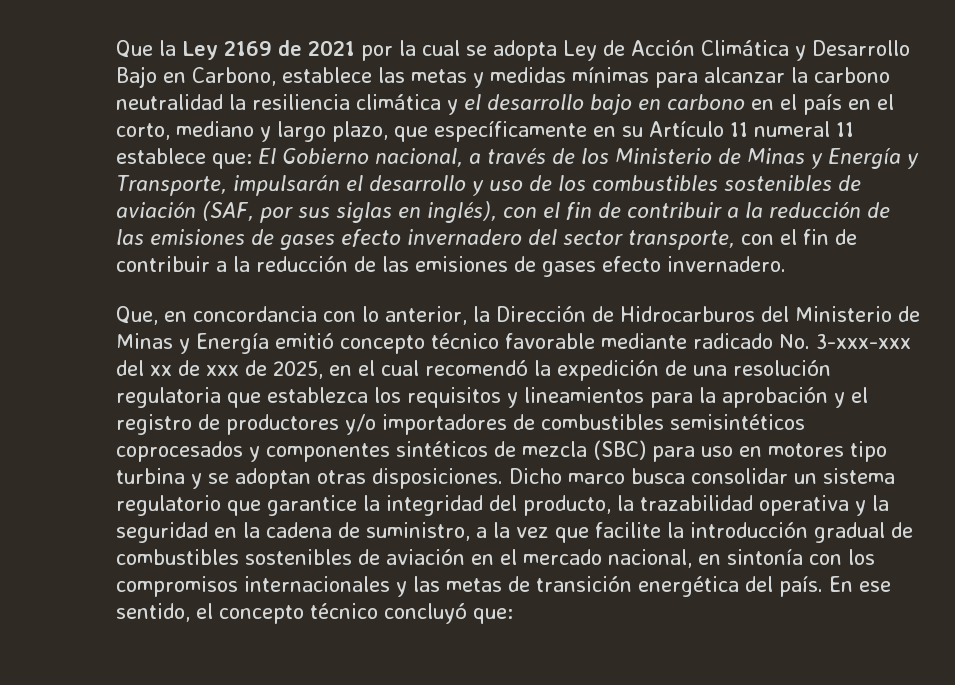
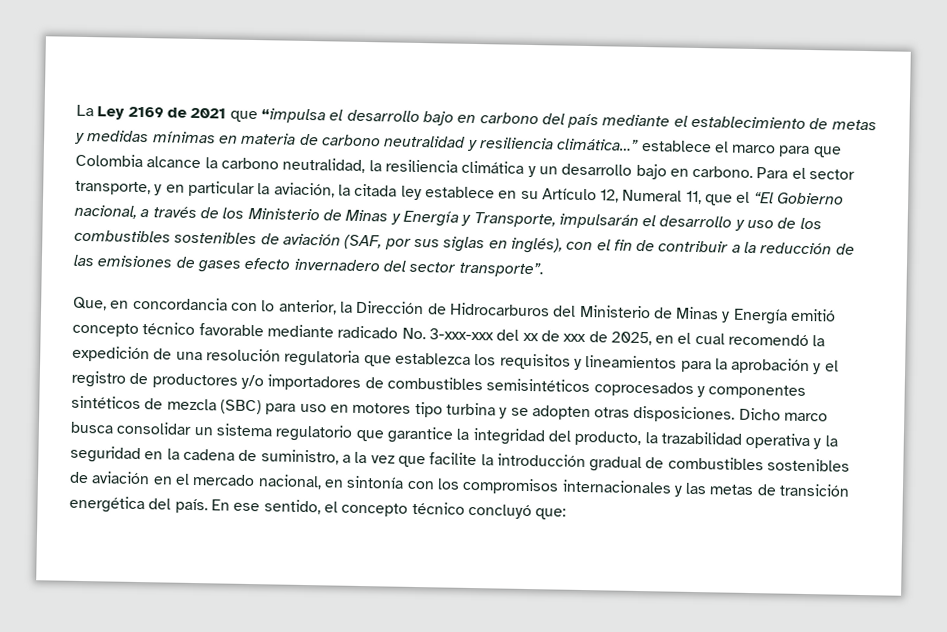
[116,40,176,58] Que la -> [76,104,94,117] La
[361,40,910,61] [116,66,890,88] [116,94,458,115] por la cual se adopta Ley de Acción Climática y Desarrollo Bajo en Carbono, establece las metas y medidas mínimas para alcanzar la carbono neutralidad la resiliencia climática y -> [229,108,326,124] que “impulsa
[751,94,894,115] [116,121,854,142] [116,148,276,169] en el país en el corto, mediano y largo plazo, que específicamente en su Artículo 11 numeral 11 establece que: El -> [541,113,877,131] [75,130,842,158] [75,153,856,180] [75,180,774,206] del país mediante el establecimiento de metas y medidas mínimas en materia de carbono neutralidad y resiliencia climática…” establece el marco para que Colombia alcance la carbono neutralidad, la resiliencia climática y un desarrollo bajo en carbono. Para el sector transporte, y en particular la aviación, la citada ley establece en su Artículo 12, Numeral 11, que el “El
[628,229,857,250] [116,256,786,277] transporte, con el fin de contribuir a la reducción de las emisiones de gases efecto invernadero. -> [458,261,543,278] transporte”.
[235,468,311,489] adoptan -> [531,405,591,421] adopten

